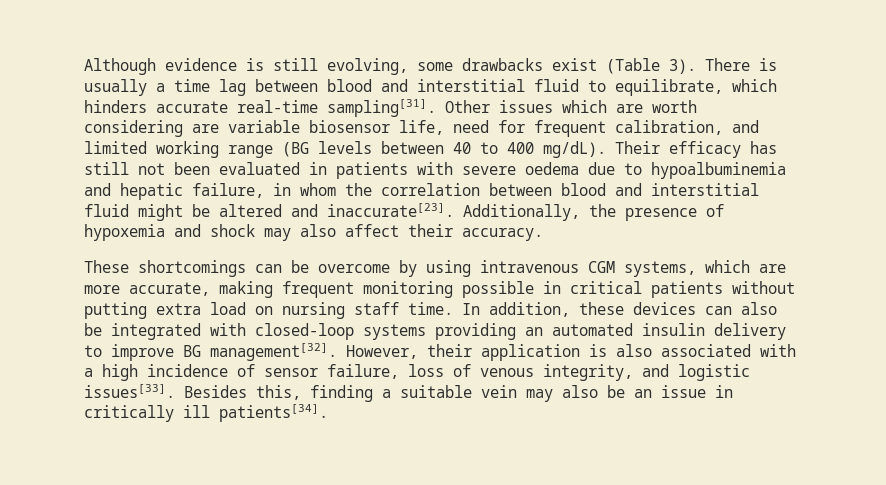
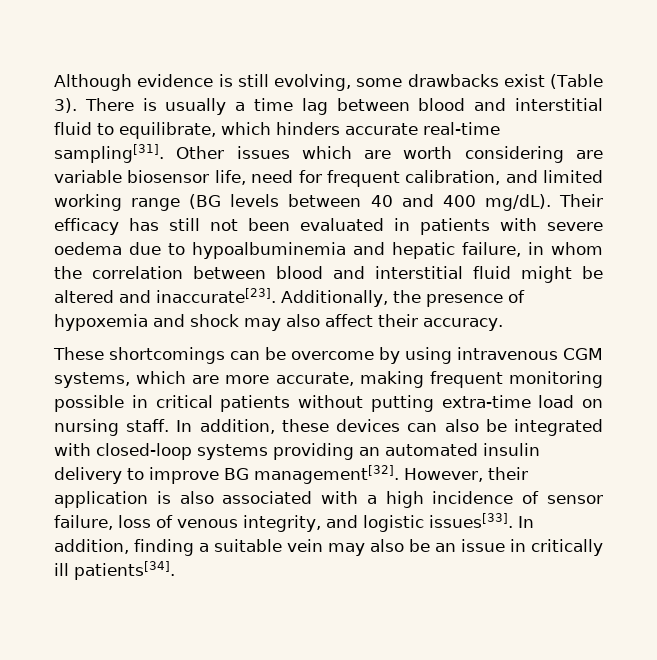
[480,142,498,154] to -> [401,194,434,207] and
[156,303,201,315] extra -> [441,395,531,408] extra-time
[354,302,453,315] staff time. -> [126,419,170,432] staff.
[184,385,301,400] Besides this, -> [518,516,534,528] [54,539,129,554] In addition,

